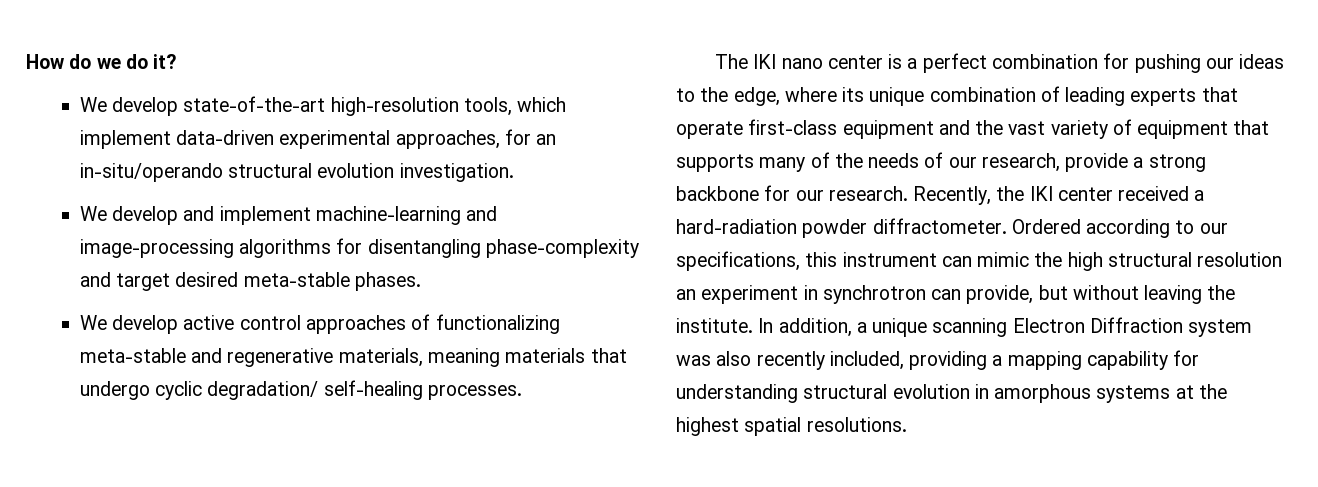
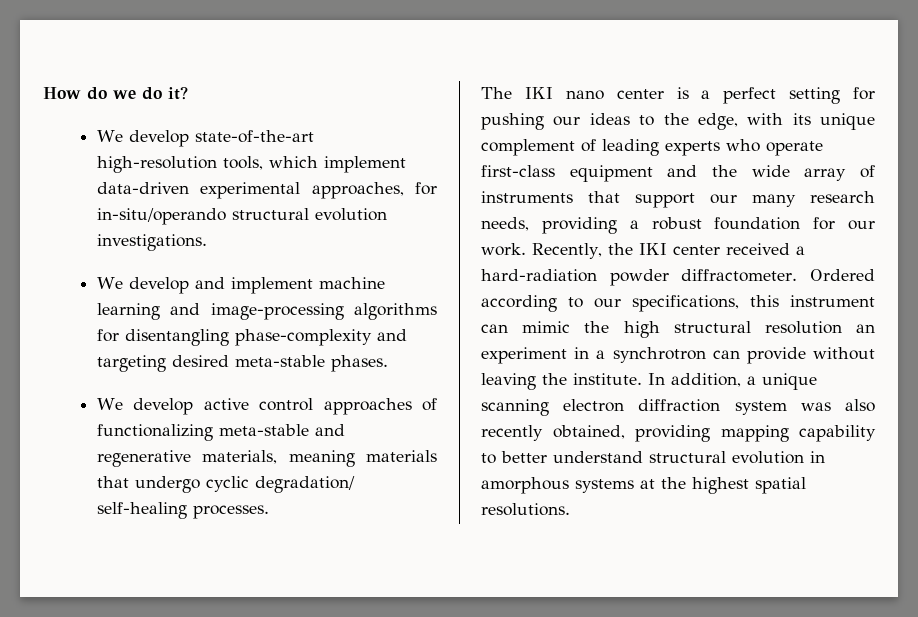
[536,134,557,145] an -> (437, 188) none
[399,163,514,182] investigation. -> [96,234,207,251] investigations.
[315,206,461,225] machine-learning -> [318,277,385,289] [96,303,160,320] machine learning
[116,273,171,291] target -> [96,355,166,372] targeting
[992,54,1099,69] combination -> [789,87,841,104] setting
[784,87,837,102] where -> [747,113,784,125] with
[929,87,1036,102] combination -> [481,139,575,156] complement
[1201,87,1238,102] that -> [726,139,760,152] who
[1008,119,1270,139] [676,152,1206,172] [676,186,759,201] vast variety of equipment that supports many of the needs of our research, provide a strong backbone -> [751,165,875,181] [481,191,875,208] [481,217,801,234] wide array of instruments that support our many research needs, providing a robust foundation
[828,186,908,201] research. -> [481,243,526,256] work.
(818, 292) none -> [596,350,606,359] a
[966,285,1068,304] provide, but -> [746,347,806,364] provide
[1012,317,1183,333] Electron Diffraction -> [563,399,721,412] electron diffraction
[829,350,1200,370] [676,384,798,403] included, providing a mapping capability for understanding -> [552,425,876,442] [481,451,643,464] obtained, providing mapping capability to better understand

